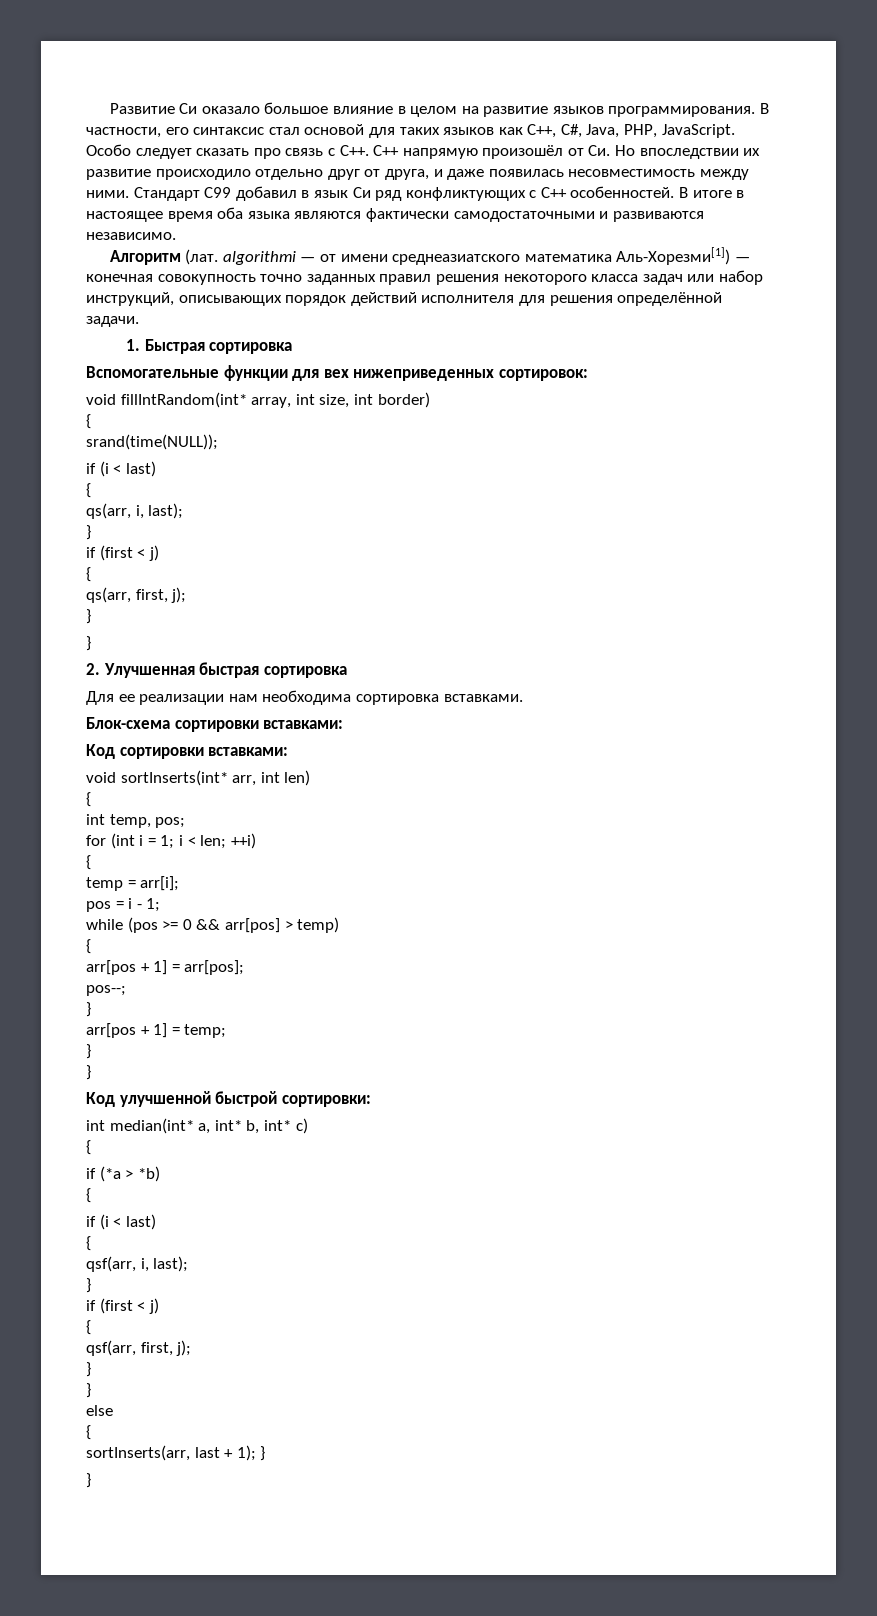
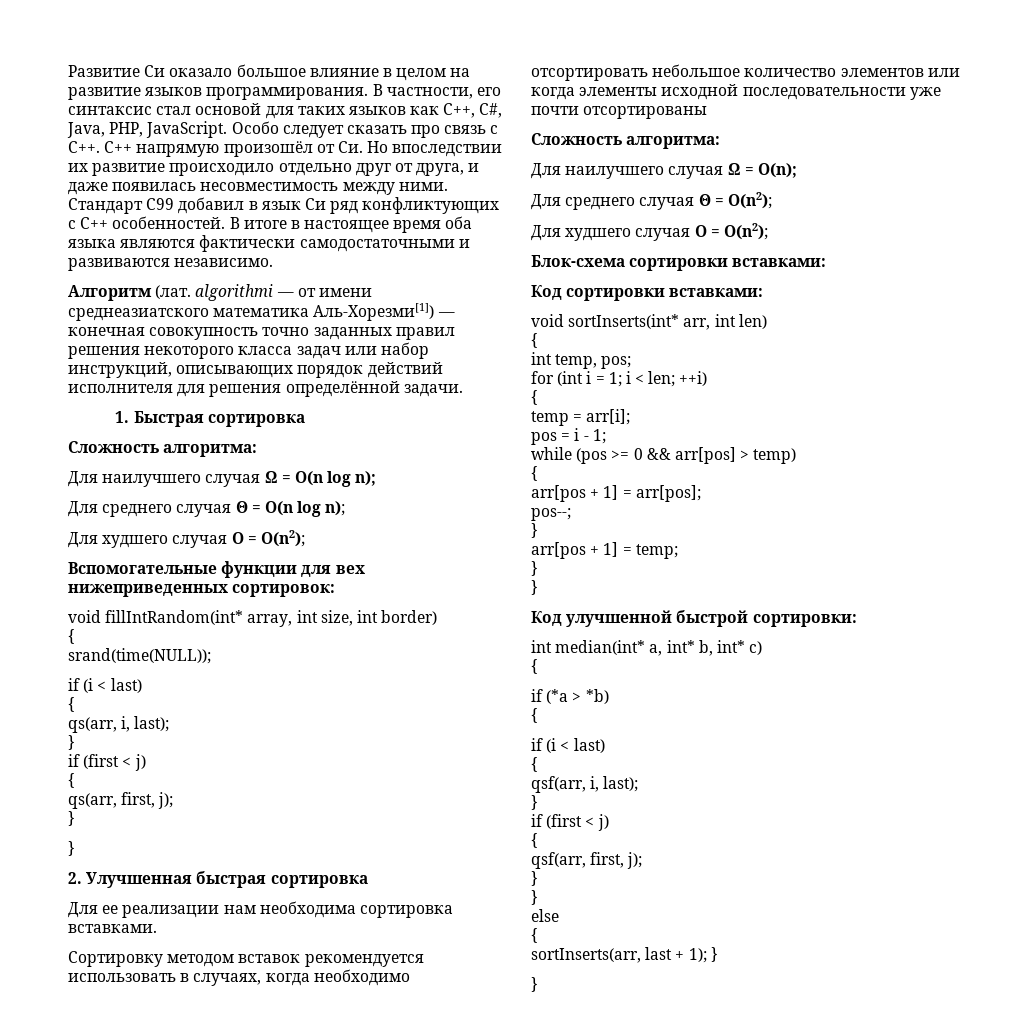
(293, 348) none -> [68,441,258,457] [68,471,377,487] [68,501,346,517] [68,530,305,548] // Сложность алгоритма: // Для наилучшего случая Ω = О(n log n); // Для среднего случая Θ = О(n log n); // Для худшего случая О = О(n2);
(523, 698) none -> [68,951,424,967] [68,969,410,986] [531,64,960,81] [531,84,941,100] [531,106,708,119] [531,133,721,149] [531,163,797,179] [531,192,772,210] [531,223,768,241] // Сортировку методом вставок рекомендуется использовать в случаях, когда необходимо отсортировать небольшое количество элементов или когда элементы исходной последовательности уже почти отсортированы // Сложность алгоритма: // Для наилучшего случая Ω = О(n); // Для среднего случая Θ = О(n2); // Для худшего случая О = О(n2);

